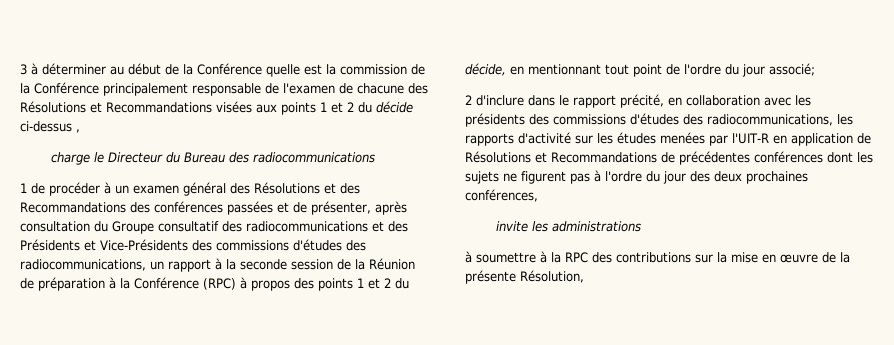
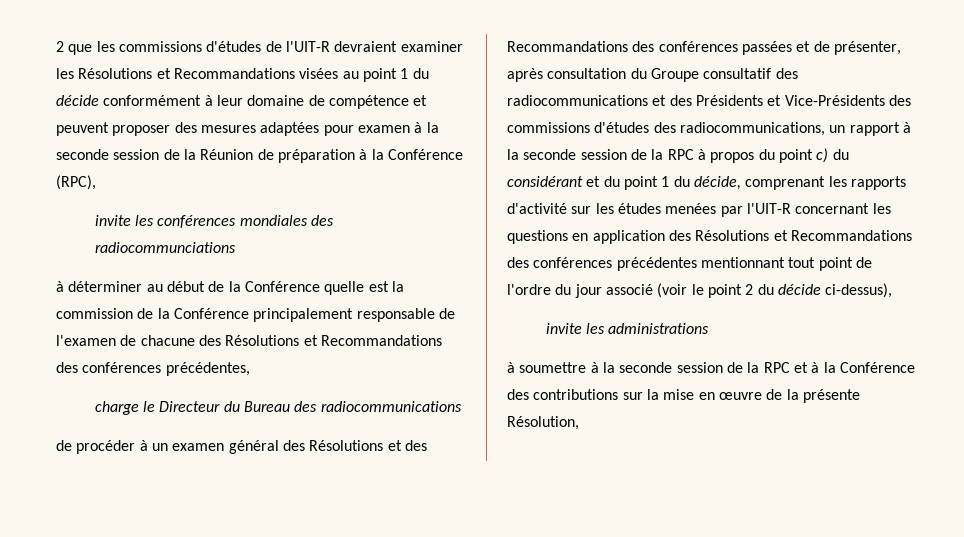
[20,64,27,75] 3 -> [56,41,463,55] [56,68,429,82] [56,95,428,109] [56,122,439,136] [56,149,463,163] [56,175,96,190] [94,215,335,228] [94,242,236,253] 2 que les commissions d'études de l'UIT-R devraient examiner les Résolutions et Recommandations visées au point 1 du décide conformément à leur domaine de compétence et peuvent proposer des mesures adaptées pour examen à la seconde session de la Réunion de préparation à la Conférence (RPC), // invite les conférences mondiales des radiocommunciations //
[216,101,413,115] [20,121,80,133] visées aux points 1 et 2 du décide ci-dessus , -> [56,362,250,376] des conférences précédentes,
[20,183,27,193] 1 -> (462, 406) none
[369,258,415,270] [20,277,409,291] [465,63,815,77] [465,94,811,108] [465,113,833,127] Réunion de préparation à la Conférence (RPC) à propos des points 1 et 2 du décide, en mentionnant tout point de l'ordre du jour associé; // 2 d'inclure dans le rapport précité, en collaboration avec les présidents des commissions d'études des radiocommunications, -> [667,148,849,163] [507,176,826,190] RPC à propos du point c) du considérant et du point 1 du décide, comprenant
(769, 138) none -> [795,203,891,214] [507,230,568,244] concernant les questions
[856,133,871,144] [465,151,873,165] [465,170,808,184] [465,189,538,202] de Résolutions et Recommandations de précédentes conférences dont les sujets ne figurent pas à l'ordre du jour des deux prochaines conférences, -> [668,230,912,241] [507,257,872,271] [507,283,893,298] des Résolutions et Recommandations des conférences précédentes mentionnant tout point de l'ordre du jour associé (voir le point 2 du décide ci-dessus),
[565,252,588,263] RPC -> [619,362,915,373] seconde session de la RPC et à la Conférence

